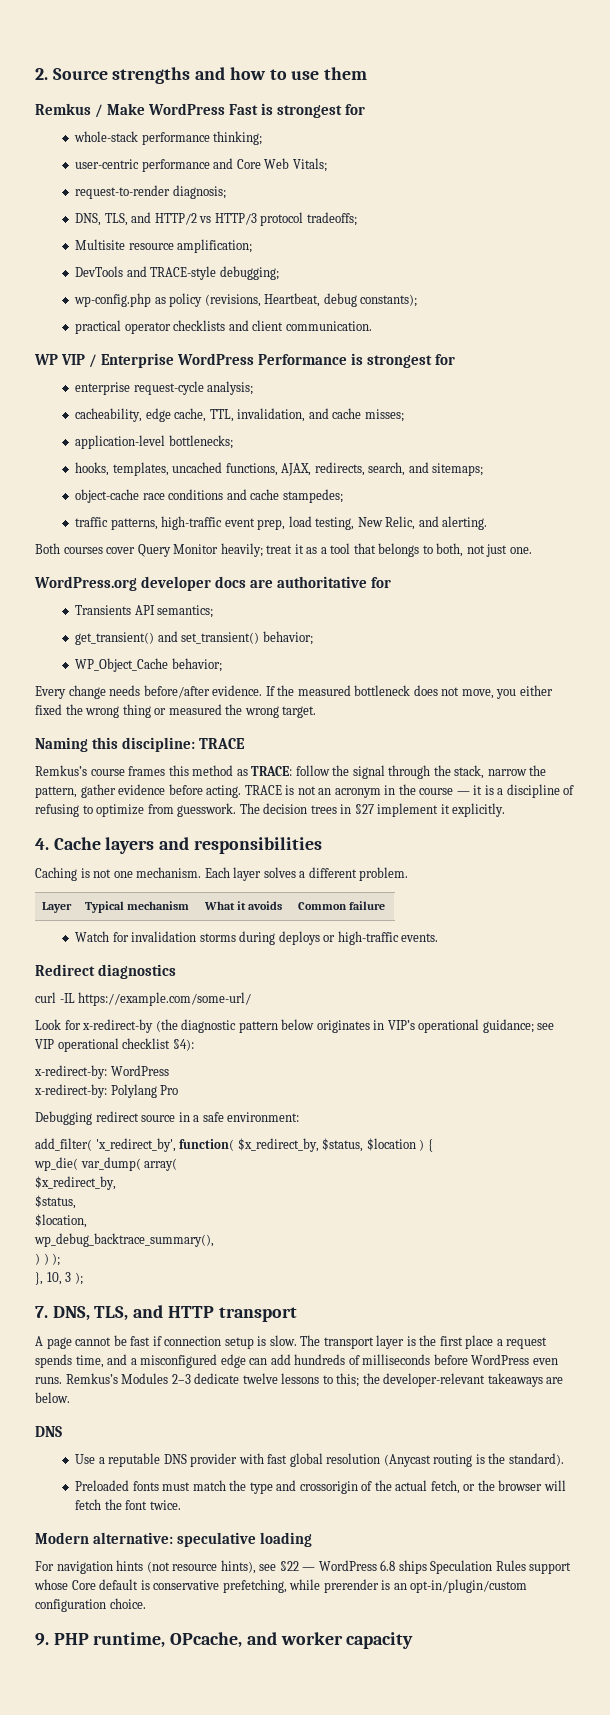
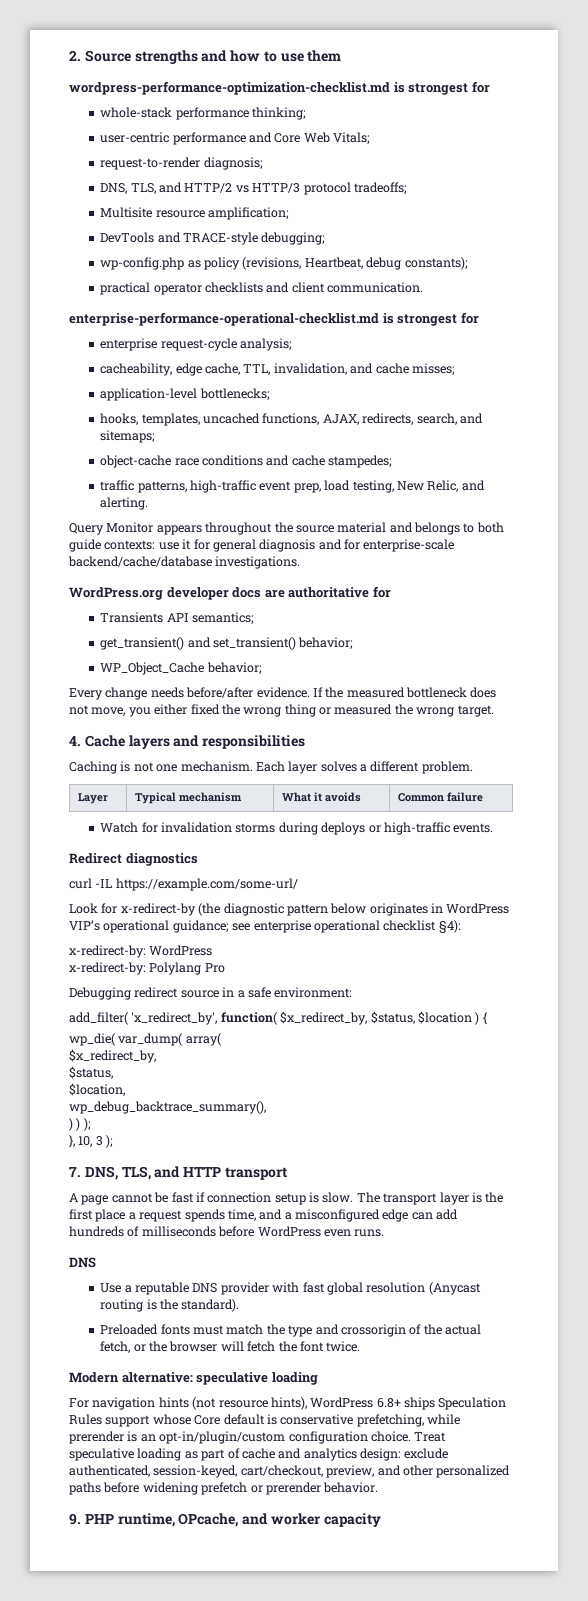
[35,103,259,118] Remkus / Make WordPress Fast -> [69,81,390,95] wordpress-performance-optimization-checklist.md
[34,353,348,368] WP VIP / Enterprise WordPress Performance -> [69,312,379,326] enterprise-performance-operational-checklist.md
[35,543,532,557] Both courses cover Query Monitor heavily; treat it as a tool that belongs to both, not just one. -> [69,522,504,535] [69,539,455,552] [68,556,301,569] Query Monitor appears throughout the source material and belongs to both guide contexts: use it for general diagnosis and for enterprise-scale backend/cache/database investigations.
[35,737,246,752] [35,765,547,779] [35,784,575,798] [35,803,506,817] // Naming this discipline: TRACE // Remkus’s course frames this method as TRACE: follow the signal through the stack, narrow the pattern, gather evidence before acting. TRACE is not an acronym in the course — it is a discipline of refusing to optimize from guesswork. The decision trees in §27 implement it explicitly. -> (494, 711) none
(385, 1025) none -> [446,903,510,914] WordPress
[35,1039,54,1049] VIP -> [253,920,311,933] enterprise
[65,1373,564,1387] [35,1392,70,1403] Remkus’s Modules 2–3 dedicate twelve lessons to this; the developer-relevant takeaways are below. -> (385, 1233) none
[259,1560,396,1571] see §22 — WordPress 6.8 -> [310,1397,401,1408] WordPress 6.8+
(146, 1603) none -> [414,1432,447,1442] [69,1448,449,1461] [69,1465,511,1478] [69,1482,379,1495] Treat speculative loading as part of cache and analytics design: exclude authenticated, session-keyed, cart/checkout, preview, and other personalized paths before widening prefetch or prerender behavior.

